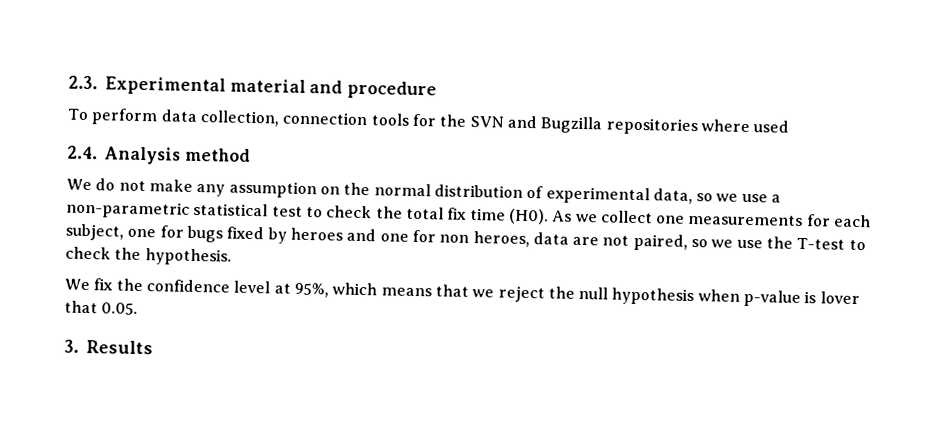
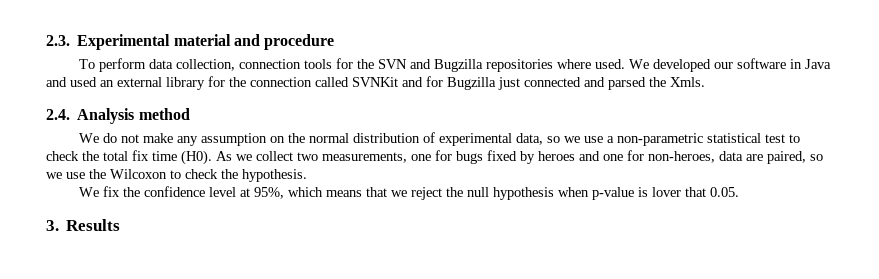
[753,120,790,133] used -> [595,58,832,72] [46,76,705,90] used. We developed our software in Java and used an external library for the connection called SVNKit and for Bugzilla just connected and parsed the Xmls.
[656,213,872,228] [65,223,124,241] one measurements for each subject, -> [297,152,407,163] two measurements,
[439,231,530,248] non heroes, -> [648,151,715,163] non-heroes,
[602,235,630,246] not -> (763, 157) none
[796,237,846,250] T-test -> [110,169,167,179] Wilcoxon

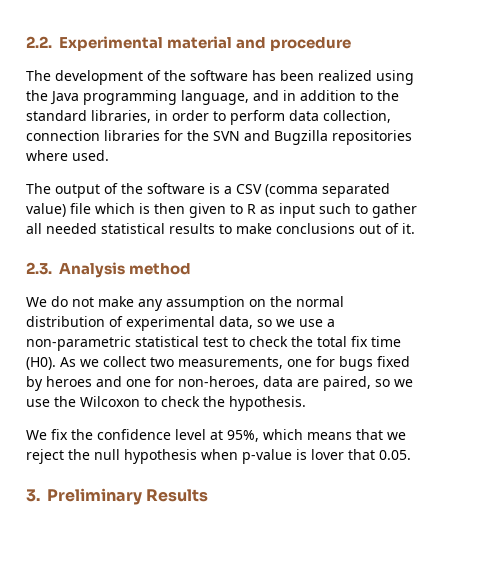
[46,35,70,46] 2.3. -> [26,36,52,48] 2.2.
[79,59,96,69] To -> [26,70,414,85] [26,90,399,105] [26,110,226,123] The development of the software has been realized using the Java programming language, and in addition to the standard libraries, in order to
[304,59,333,69] tools -> [104,130,160,141] libraries
[629,58,832,72] [46,76,705,90] [46,109,70,120] We developed our software in Java and used an external library for the connection called SVNKit and for Bugzilla just connected and parsed the Xmls. // 2.4. -> [26,183,390,198] [26,203,417,218] [26,223,415,234] [26,262,52,275] // The output of the software is a CSV (comma separated value) file which is then given to R as input such to gather all needed statistical results to make conclusions out of it. // 2.3.
(59, 225) none -> [47,488,142,505] Preliminary

